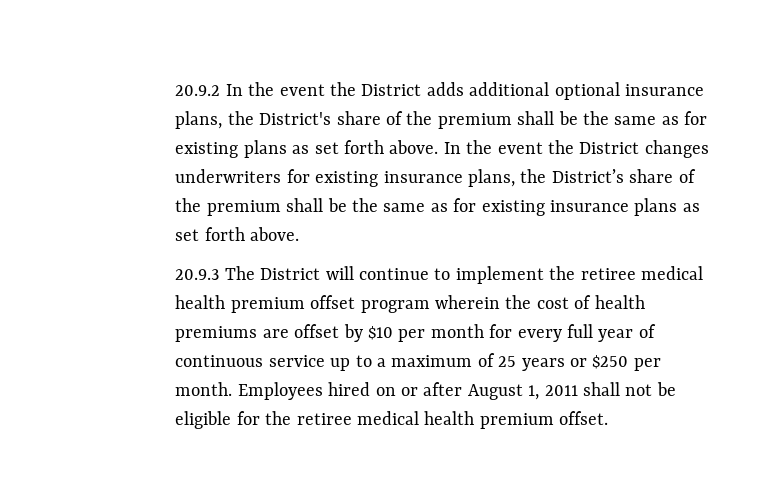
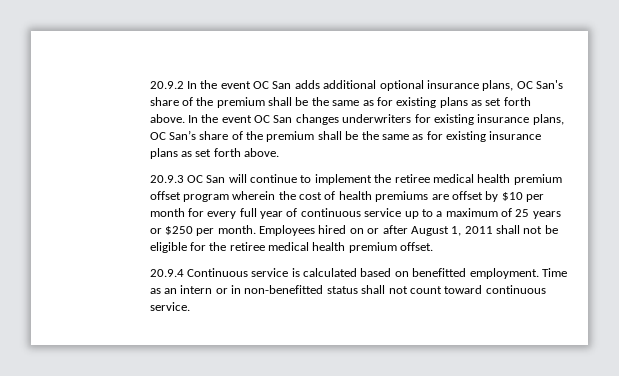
[330,82,422,96] the District -> [253,81,292,89] OC San
[227,111,332,125] the District's -> [516,80,564,89] OC San's
[548,140,640,154] the District -> [254,115,293,123] OC San
[520,169,624,183] the District’s -> [149,130,196,140] OC San’s
[224,266,321,280] The District -> [186,175,226,183] OC San
(609, 418) none -> [149,268,567,279] [149,285,546,294] [149,302,190,311] // 20.9.4 Continuous service is calculated based on benefitted employment. Time as an intern or in non-benefitted status shall not count toward continuous service.

